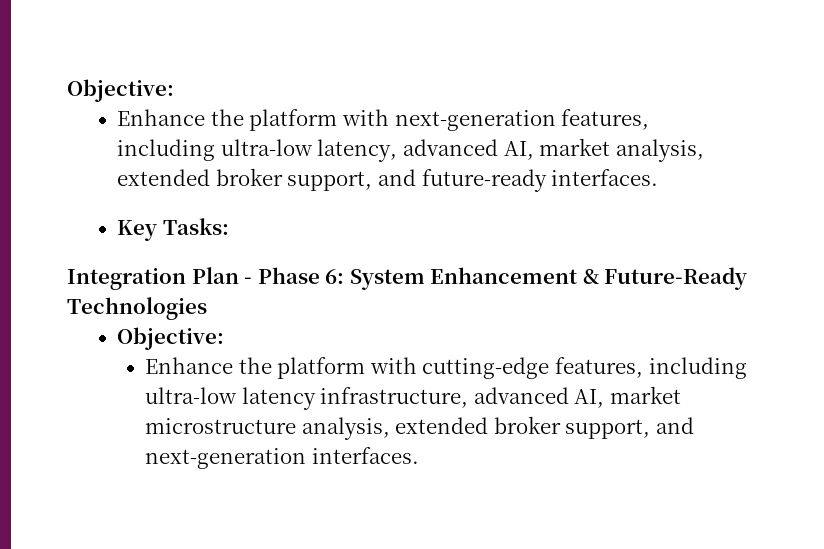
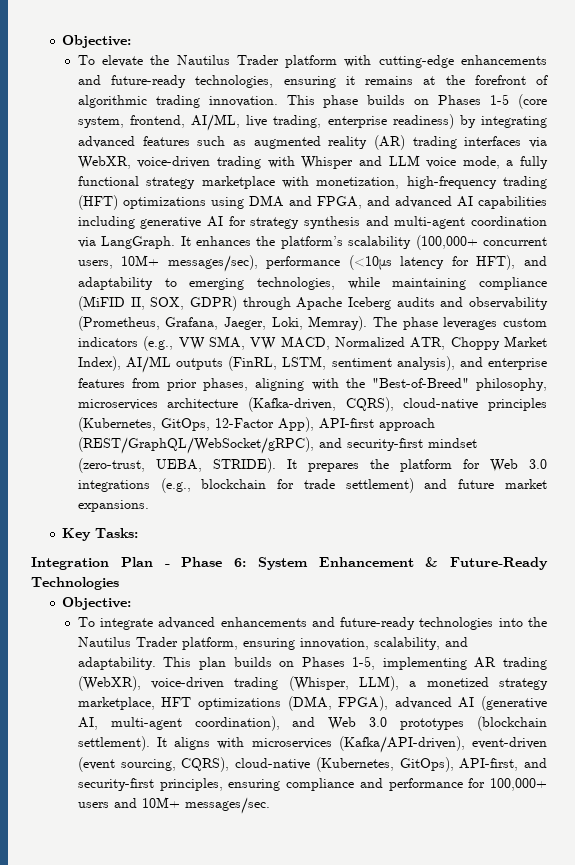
[67,79,174,102] [117,109,650,131] [117,138,704,162] [117,168,659,192] Objective: // Enhance the platform with next-generation features, including ultra-low latency, advanced AI, market analysis, extended broker support, and future-ready interfaces. -> [62,35,132,48] [77,55,547,68] [77,75,548,88] [77,94,548,109] [77,114,547,131] [77,135,547,150] [77,155,549,169] [77,176,547,189] [77,195,547,210] [77,216,547,229] [77,235,547,250] [77,255,547,272] [77,277,547,290] [77,296,548,311] [77,316,547,331] [77,336,547,351] [77,356,547,373] [77,378,547,391] [77,397,547,412] [77,417,435,432] [77,437,477,454] [77,458,547,473] [77,478,547,493] [77,500,149,512] Objective: // To elevate the Nautilus Trader platform with cutting-edge enhancements and future-ready technologies, ensuring it remains at the forefront of algorithmic trading innovation. This phase builds on Phases 1-5 (core system, frontend, AI/ML, live trading, enterprise readiness) by integrating advanced features such as augmented reality (AR) trading interfaces via WebXR, voice-driven trading with Whisper and LLM voice mode, a fully functional strategy marketplace with monetization, high-frequency trading (HFT) optimizations using DMA and FPGA, and advanced AI capabilities including generative AI for strategy synthesis and multi-agent coordination via LangGraph. It enhances the platform’s scalability (100,000+ concurrent users, 10M+ messages/sec), performance (<10μs latency for HFT), and adaptability to emerging technologies, while maintaining compliance (MiFID II, SOX, GDPR) through Apache Iceberg audits and observability (Prometheus, Grafana, Jaeger, Loki, Memray). The phase leverages custom indicators (e.g., VW SMA, VW MACD, Normalized ATR, Choppy Market Index), AI/ML outputs (FinRL, LSTM, sentiment analysis), and enterprise features from prior phases, aligning with the "Best-of-Breed" philosophy, microservices architecture (Kafka-driven, CQRS), cloud-native principles (Kubernetes, GitOps, 12-Factor App), API-first approach (REST/GraphQL/WebSocket/gRPC), and security-first mindset (zero-trust, UEBA, STRIDE). It prepares the platform for Web 3.0 integrations (e.g., blockchain for trade settlement) and future market expansions.
[145,357,747,379] [145,386,681,410] [145,416,694,440] [145,447,419,469] Enhance the platform with cutting-edge features, including ultra-low latency infrastructure, advanced AI, market microstructure analysis, extended broker support, and next-generation interfaces. -> [77,617,547,630] [77,637,468,650] [77,656,547,670] [77,676,548,691] [77,696,547,711] [77,716,547,731] [77,736,547,753] [77,757,547,772] [77,778,547,791] [77,797,270,814] To integrate advanced enhancements and future-ready technologies into the Nautilus Trader platform, ensuring innovation, scalability, and adaptability. This plan builds on Phases 1-5, implementing AR trading (WebXR), voice-driven trading (Whisper, LLM), a monetized strategy marketplace, HFT optimizations (DMA, FPGA), advanced AI (generative AI, multi-agent coordination), and Web 3.0 prototypes (blockchain settlement). It aligns with microservices (Kafka/API-driven), event-driven (event sourcing, CQRS), cloud-native (Kubernetes, GitOps), API-first, and security-first principles, ensuring compliance and performance for 100,000+ users and 10M+ messages/sec.

